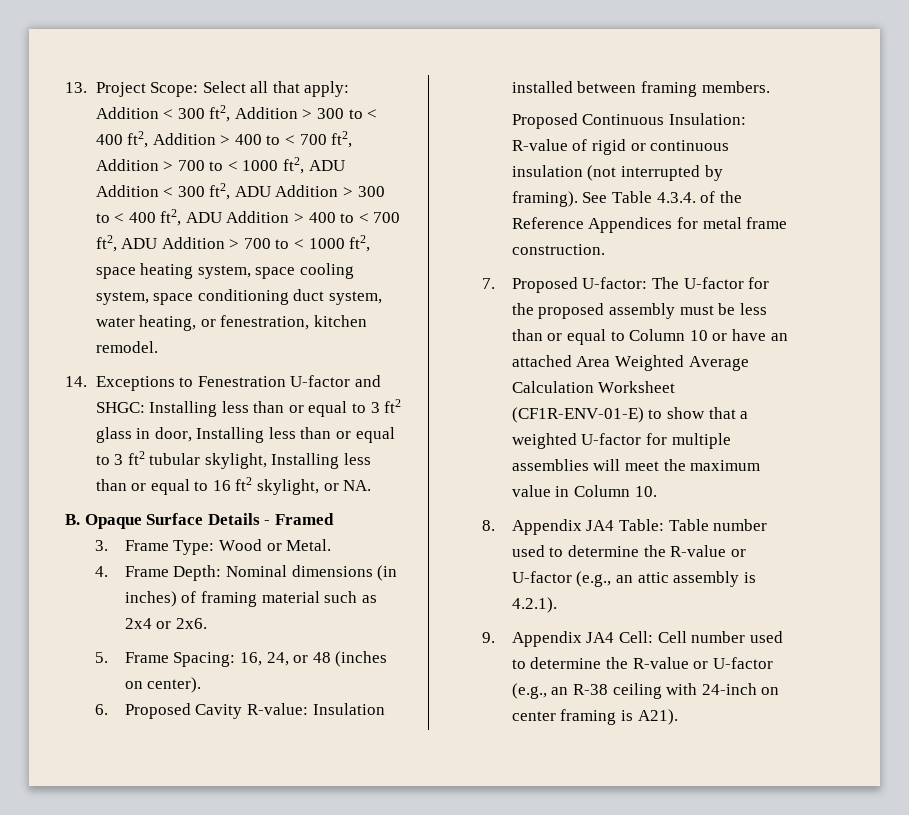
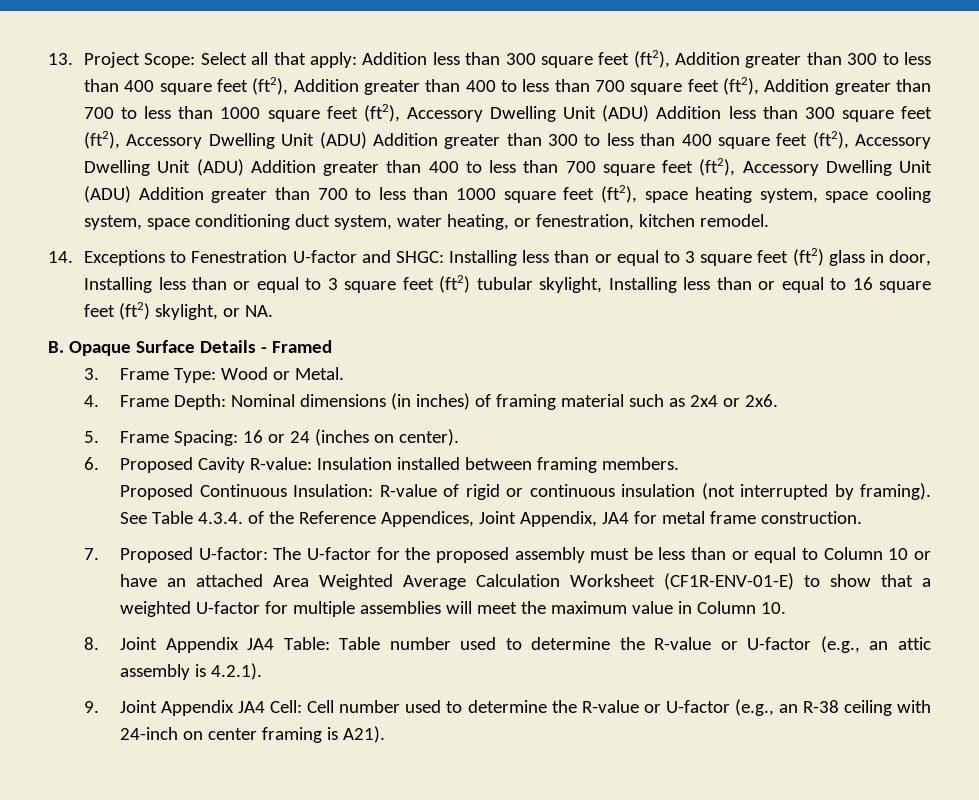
[163,105,378,122] [95,131,353,148] [95,157,345,174] [95,183,385,200] [95,209,401,226] [95,235,371,252] < 300 ft2, Addition > 300 to < 400 ft2, Addition > 400 to < 700 ft2, Addition > 700 to < 1000 ft2, ADU Addition < 300 ft2, ADU Addition > 300 to < 400 ft2, ADU Addition > 400 to < 700 ft2, ADU Addition > 700 to < 1000 ft2, -> [432,50,931,68] [84,77,932,95] [84,104,933,122] [84,131,931,149] [84,158,932,176] [84,185,637,203] less than 300 square feet (ft2), Addition greater than 300 to less than 400 square feet (ft2), Addition greater than 400 to less than 700 square feet (ft2), Addition greater than 700 to less than 1000 square feet (ft2), Accessory Dwelling Unit (ADU) Addition less than 300 square feet (ft2), Accessory Dwelling Unit (ADU) Addition greater than 300 to less than 400 square feet (ft2), Accessory Dwelling Unit (ADU) Addition greater than 400 to less than 700 square feet (ft2), Accessory Dwelling Unit (ADU) Addition greater than 700 to less than 1000 square feet (ft2),
[384,399,402,413] ft2 -> [700,248,824,266] square feet (ft2)
[127,451,145,465] ft2 -> [344,275,471,293] square feet (ft2)
[235,477,253,491] ft2 -> [878,281,931,293] [84,302,151,320] square feet (ft2)
[239,652,331,666] 16, 24, or 48 -> [243,430,311,443] 16 or 24
[588,217,673,233] Appendices -> [381,511,630,527] Appendices, Joint Appendix, JA4
(495, 525) none -> [120,637,158,650] Joint
(495, 637) none -> [120,700,158,713] Joint

